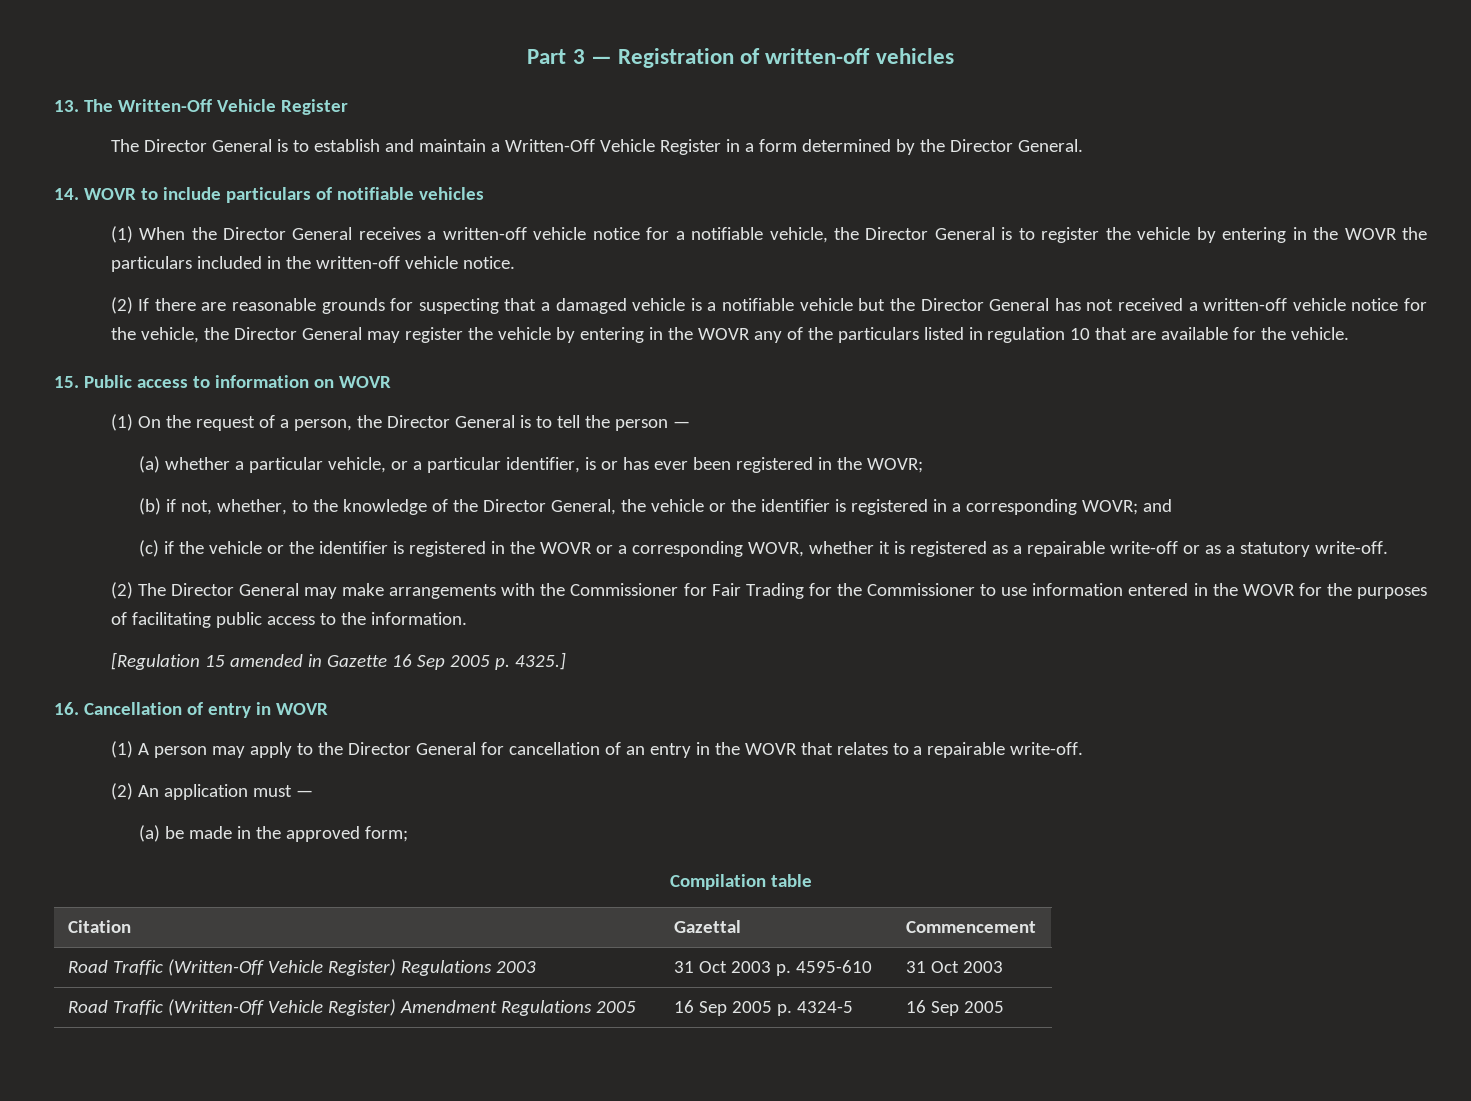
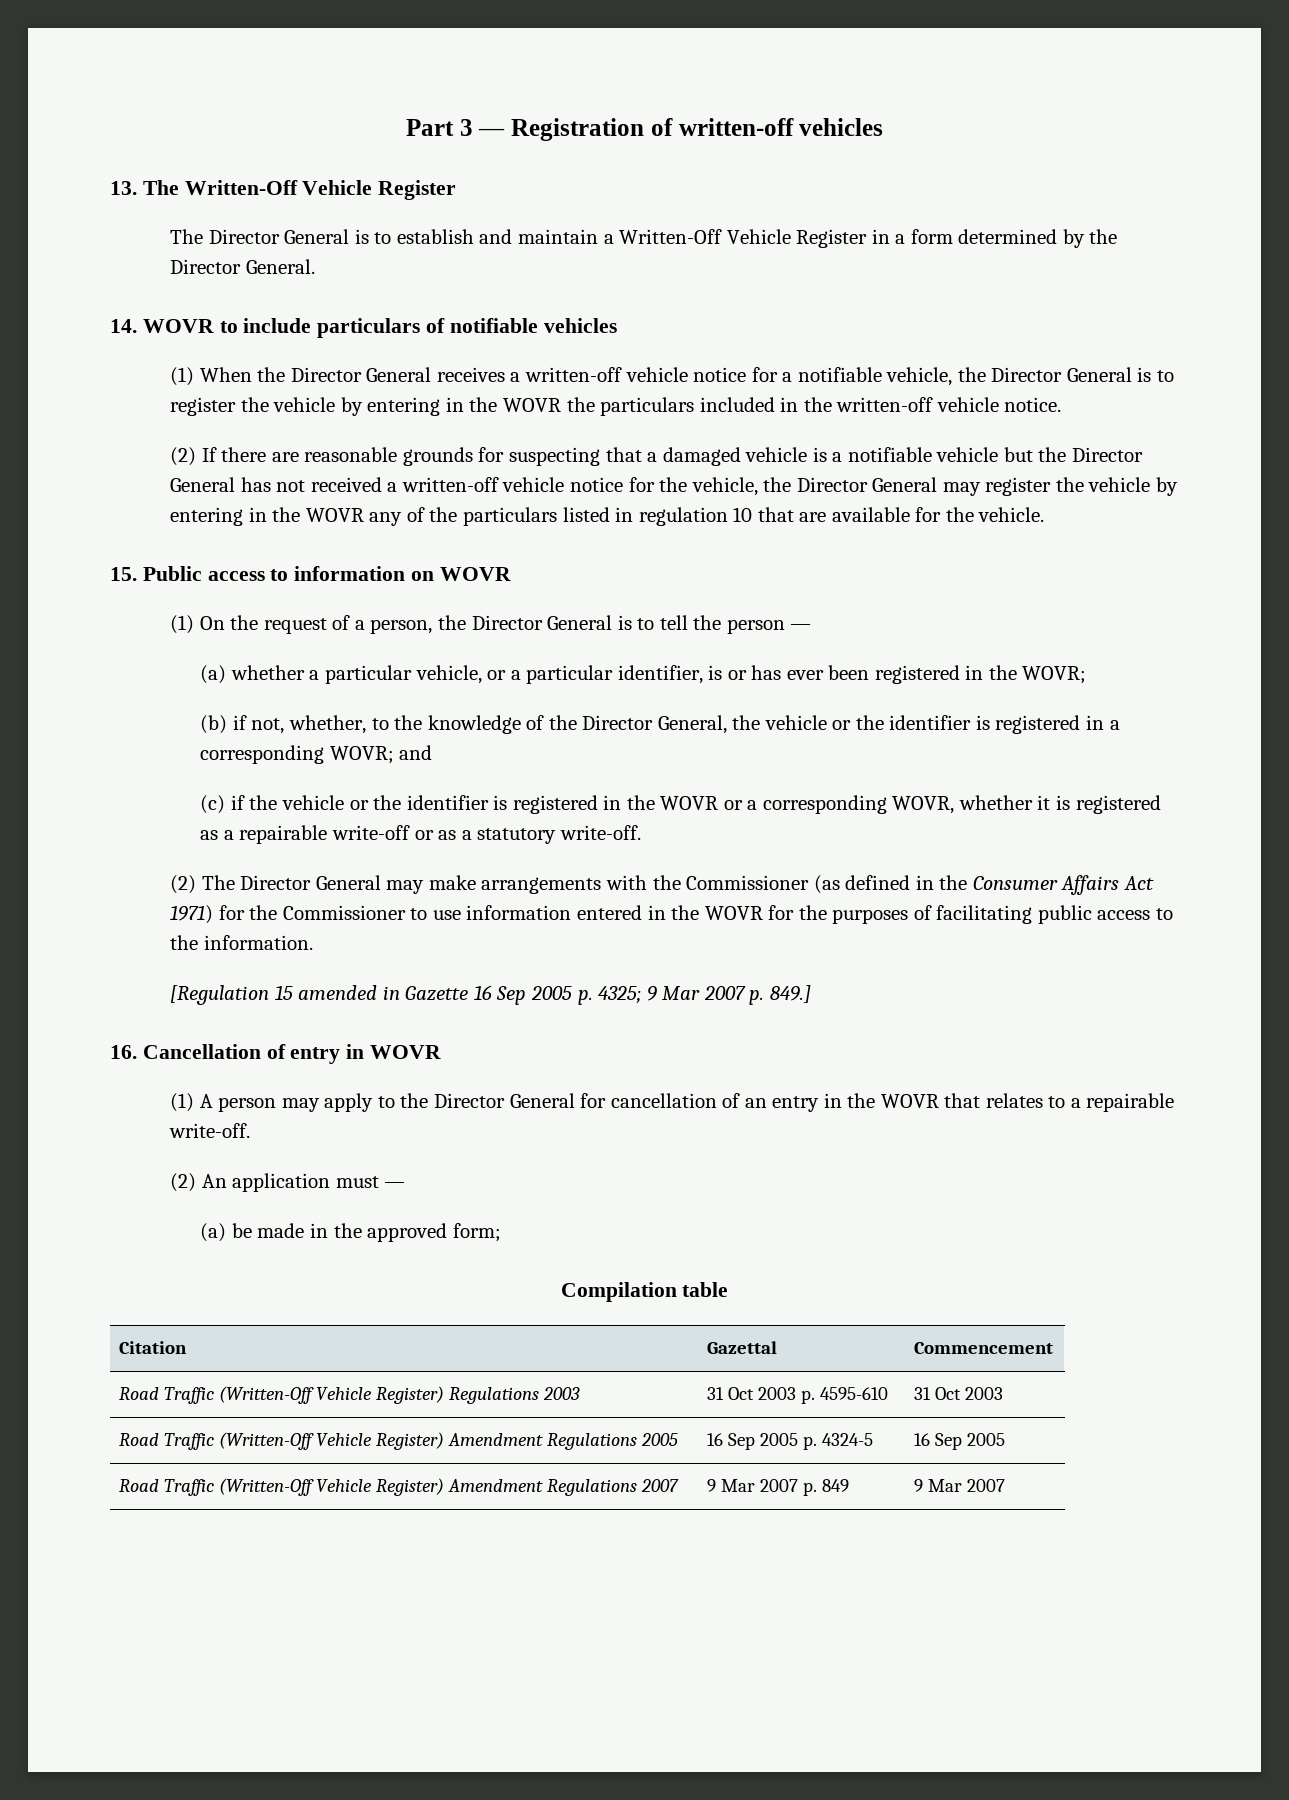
[683,583,804,599] for Fair Trading -> [813,875,1154,895] [170,905,214,924] (as defined in the Consumer Affairs Act 1971)
[514,652,566,670] 4325.] -> [598,985,811,1005] 4325; 9 Mar 2007 p. 849.]
(1004, 1007) none -> [119,1478,680,1496] [707,1479,850,1496] [914,1479,1006,1492] // Road Traffic (Written-Off Vehicle Register) Amendment Regulations 2007 | 9 Mar 2007 p. 849 | 9 Mar 2007

